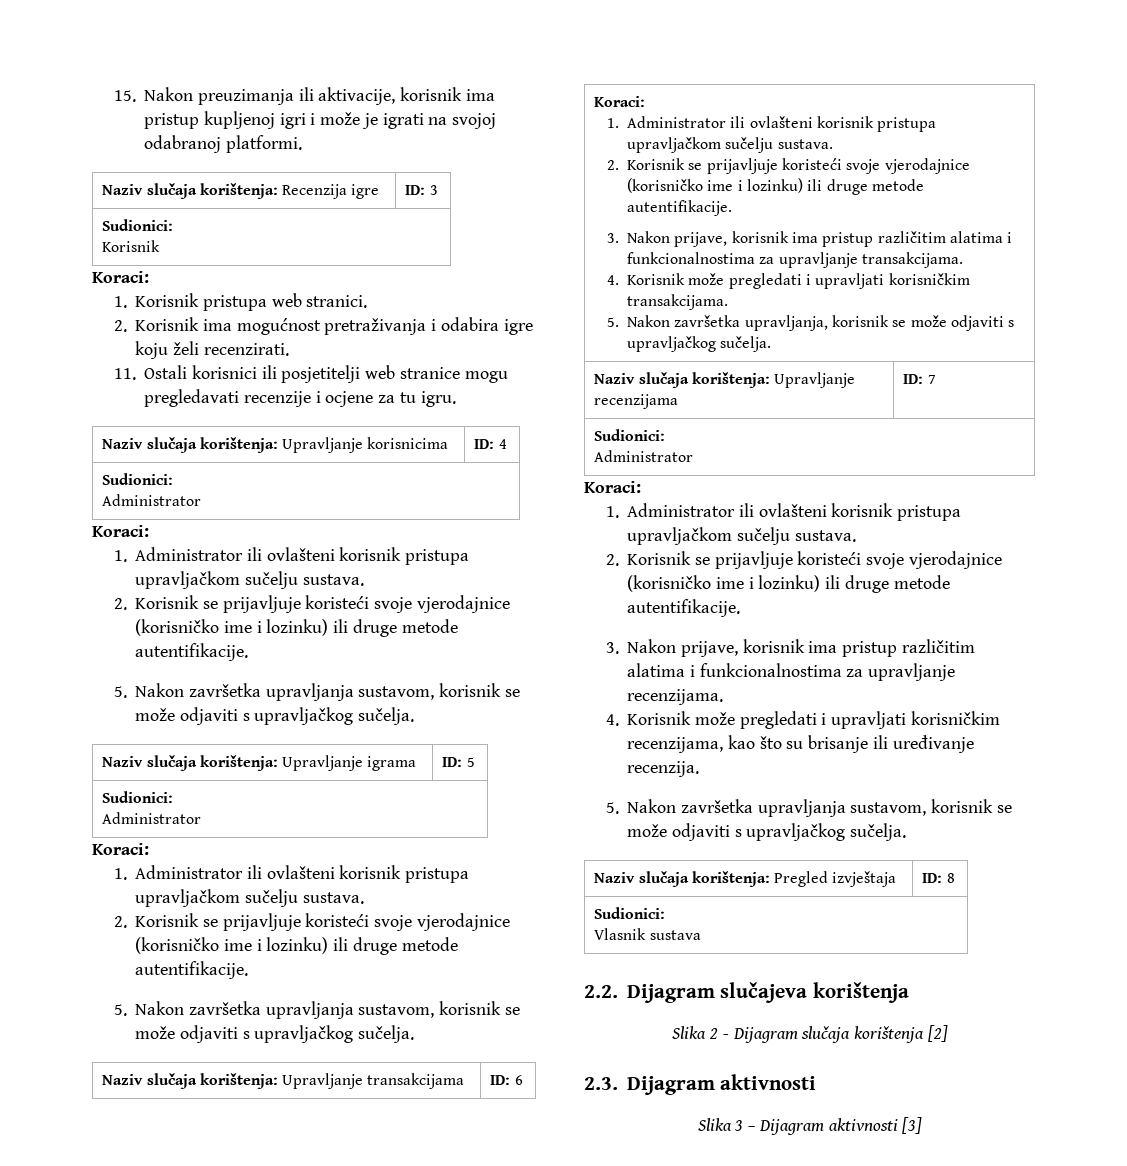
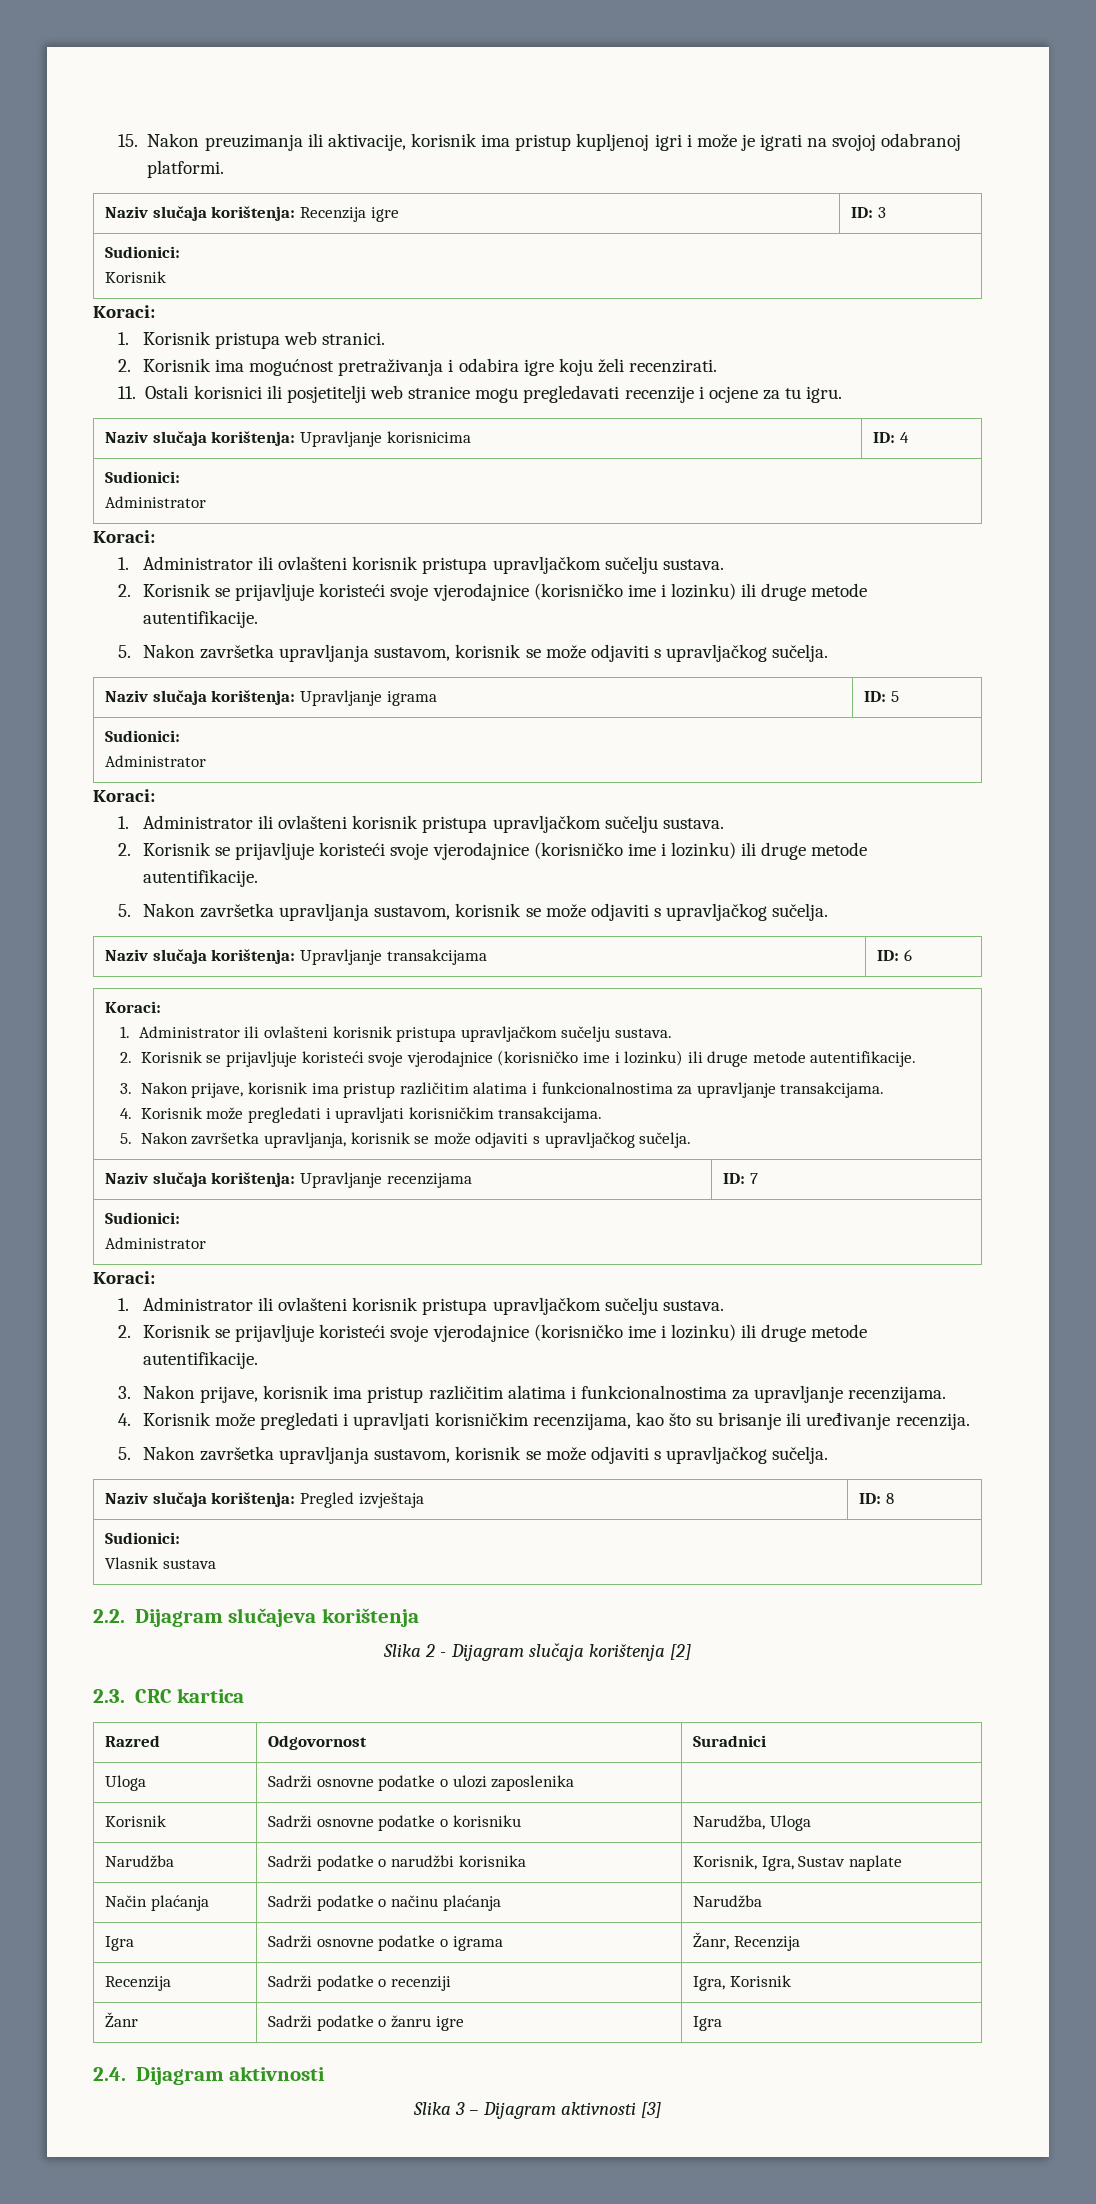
(618, 1083) none -> [134,1688,245,1703] [105,1735,161,1747] [268,1735,368,1750] [693,1735,767,1747] [105,1775,147,1791] [268,1775,575,1791] [105,1815,167,1827] [268,1815,521,1831] [693,1815,811,1831] [105,1855,175,1868] [268,1855,526,1871] [693,1855,903,1871] [105,1895,209,1911] [268,1895,501,1911] [693,1895,763,1908] [105,1936,135,1951] [268,1935,503,1951] [693,1932,800,1951] [105,1976,172,1991] [268,1975,452,1991] [693,1975,791,1991] [105,2012,139,2027] [268,2015,464,2031] [693,2016,723,2031] [93,2067,126,2081] CRC kartica // Razred | Odgovornost | Suradnici // Uloga | Sadrži osnovne podatke o ulozi zaposlenika | // Korisnik | Sadrži osnovne podatke o korisniku | Narudžba, Uloga // Narudžba | Sadrži podatke o narudžbi korisnika | Korisnik, Igra, Sustav naplate // Način plaćanja | Sadrži podatke o načinu plaćanja | Narudžba // Igra | Sadrži osnovne podatke o igrama | Žanr, Recenzija // Recenzija | Sadrži podatke o recenziji | Igra, Korisnik // Žanr | Sadrži podatke o žanru igre | Igra // 2.4.

